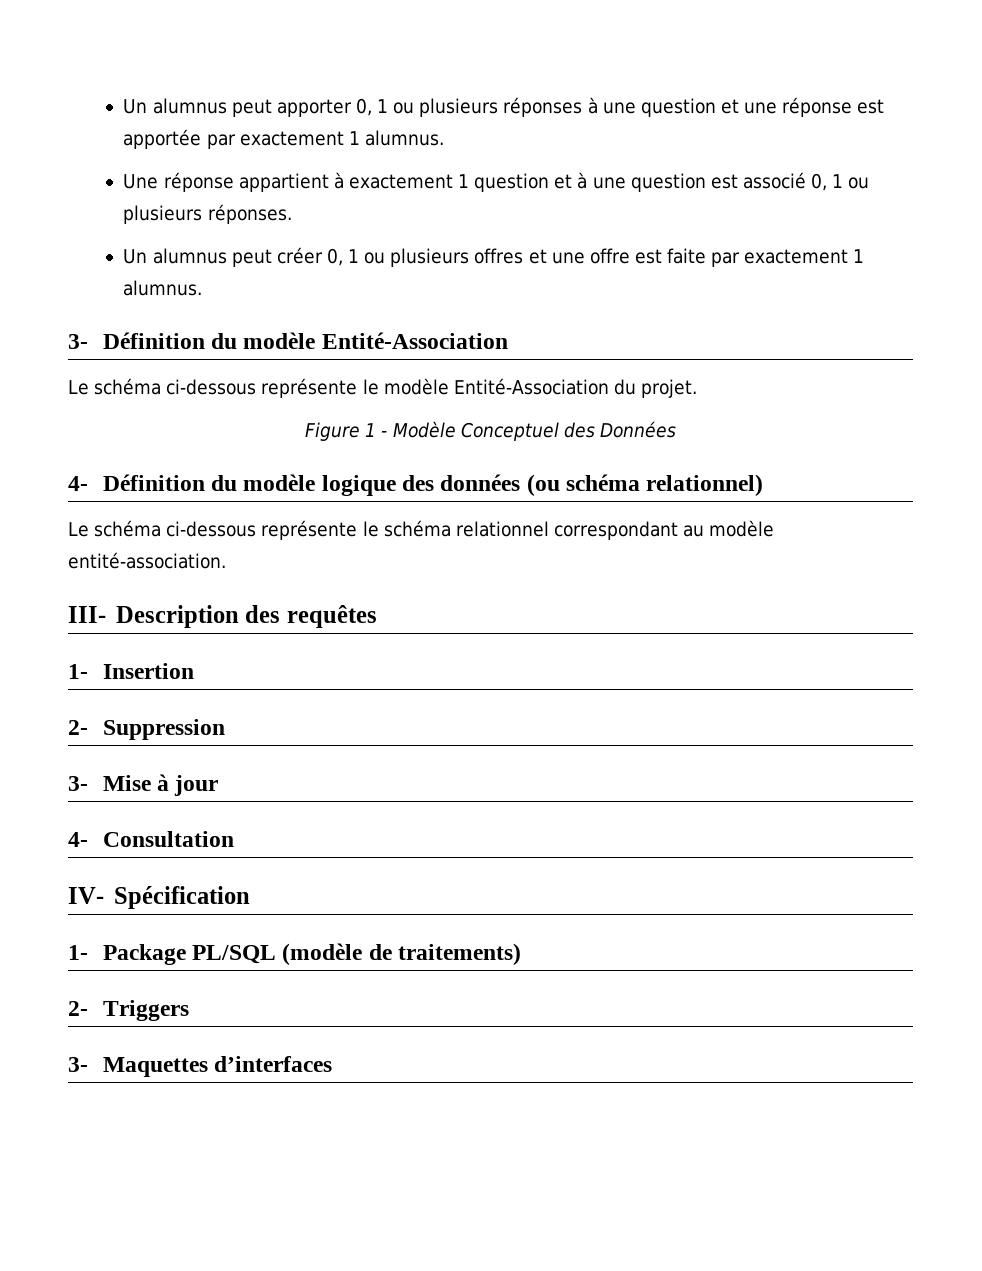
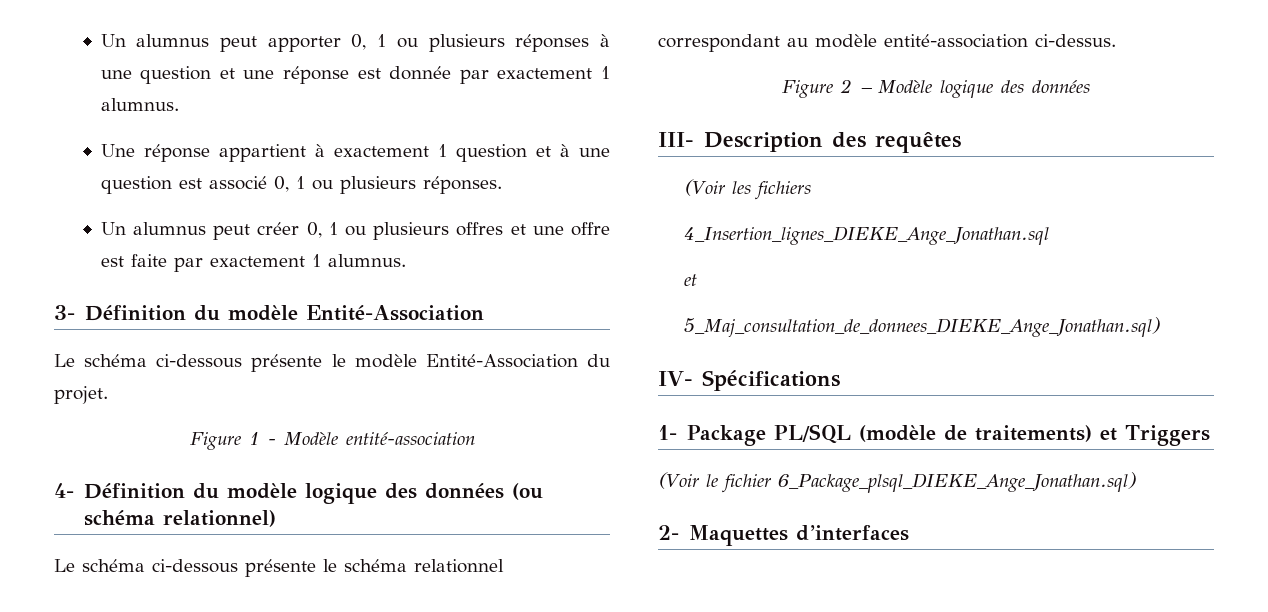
[123,129,202,149] apportée -> [389,66,452,80] donnée
[261,378,358,398] représente -> [251,354,323,372] présente
[460,421,676,441] Conceptuel des Données -> [345,432,475,445] entité-association
[261,520,358,540] représente -> [245,559,316,577] présente
[68,552,226,569] [68,605,377,628] [68,663,194,679] [68,719,225,740] [68,774,219,796] [68,831,234,847] [68,886,250,909] entité-association. // III- Description des requêtes // 1- Insertion // 2- Suppression // 3- Mise à jour // 4- Consultation // IV- Spécification -> [884,34,1116,48] [782,79,1090,98] [658,132,961,153] [683,179,811,200] [683,226,1049,245] [683,274,697,286] [683,317,1160,337] [658,370,841,391] entité-association ci-dessus. // Figure 2 – Modèle logique des données // III- Description des requêtes // (Voir les fichiers // 4_Insertion_lignes_DIEKE_Ange_Jonathan.sql // et // 5_Maj_consultation_de_donnees_DIEKE_Ange_Jonathan.sql) // IV- Spécifications
[68,1000,189,1021] [68,1057,88,1072] // 2- Triggers // 3- -> [1100,425,1211,446] [658,472,1136,493] [658,525,679,540] et Triggers // (Voir le fichier 6_Package_plsql_DIEKE_Ange_Jonathan.sql) // 2-

